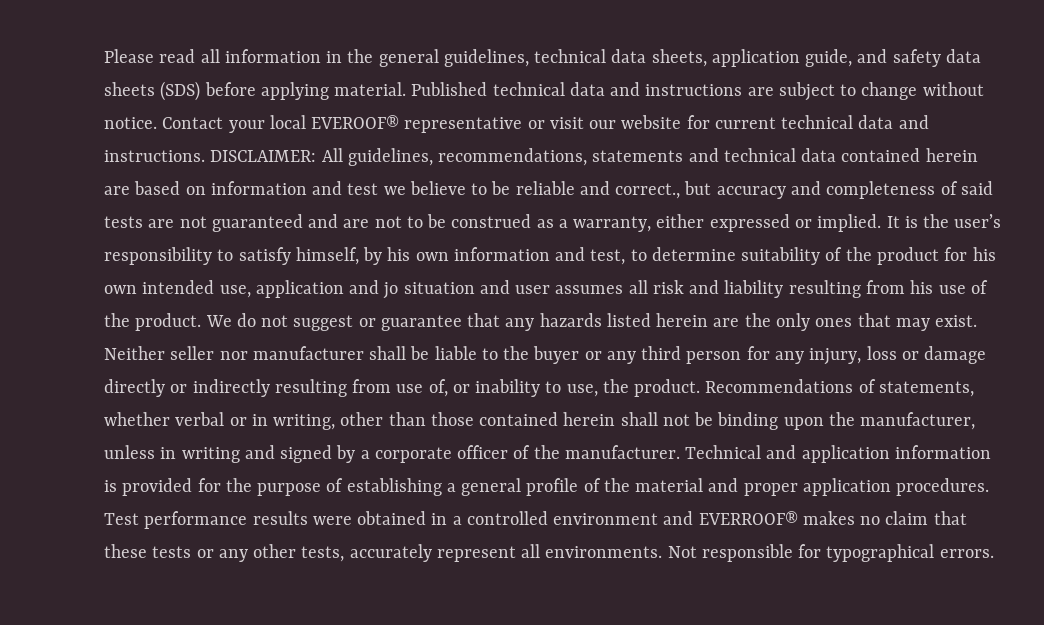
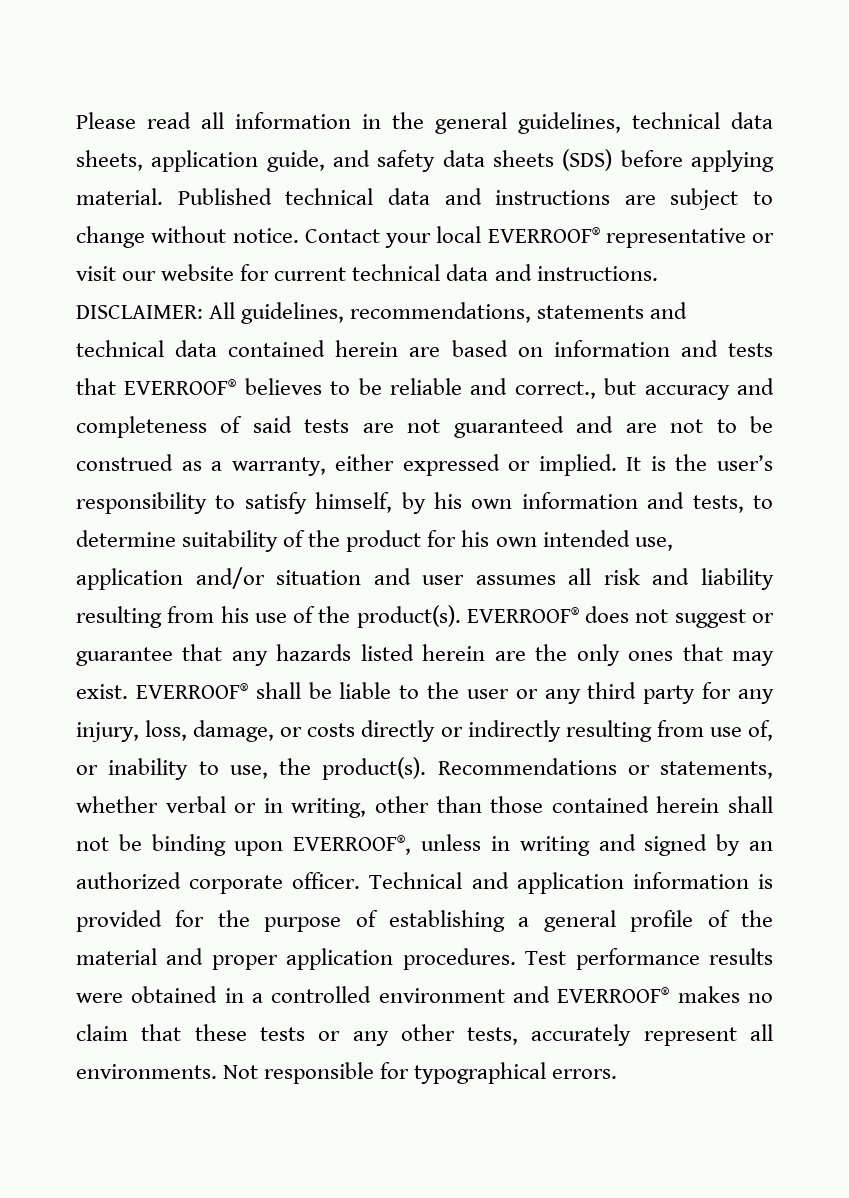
[311,115,400,129] EVEROOF® -> [487,227,600,243] EVERROOF®
[347,181,466,195] test we believe -> [727,343,773,357] [76,378,322,395] tests that EVERROOF® believes
[590,249,626,265] test, -> [692,495,744,513] tests,
[349,280,399,299] and jo -> [195,567,265,589] and/or
[135,313,256,331] product. We do -> [356,605,630,628] product(s). EVERROOF® does
[104,346,364,360] Neither seller nor manufacturer -> [135,683,248,699] EVERROOF®
[533,346,580,364] buyer -> [466,689,509,699] user
[686,351,742,364] person -> [643,685,696,704] party
[866,346,987,364] loss or damage -> [145,720,356,742] loss, damage, or costs
[634,379,876,397] product. Recommendations of -> [322,757,650,780] product(s). Recommendations or
[828,412,976,430] the manufacturer, -> [293,835,412,855] EVERROOF®,
[360,445,680,463] a corporate officer of the manufacturer. -> [749,841,774,851] [76,872,361,894] an authorized corporate officer.

